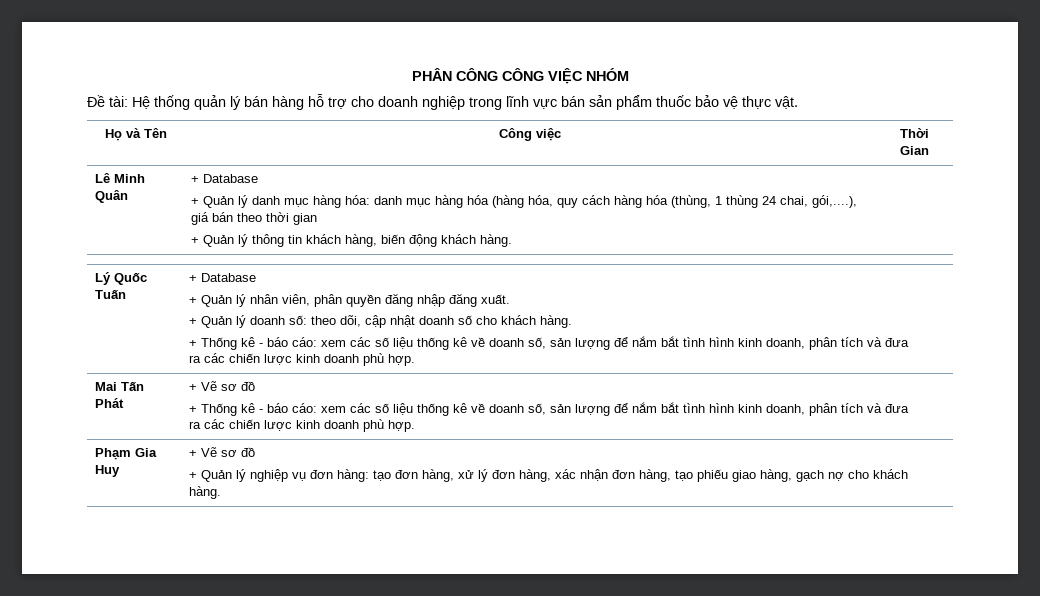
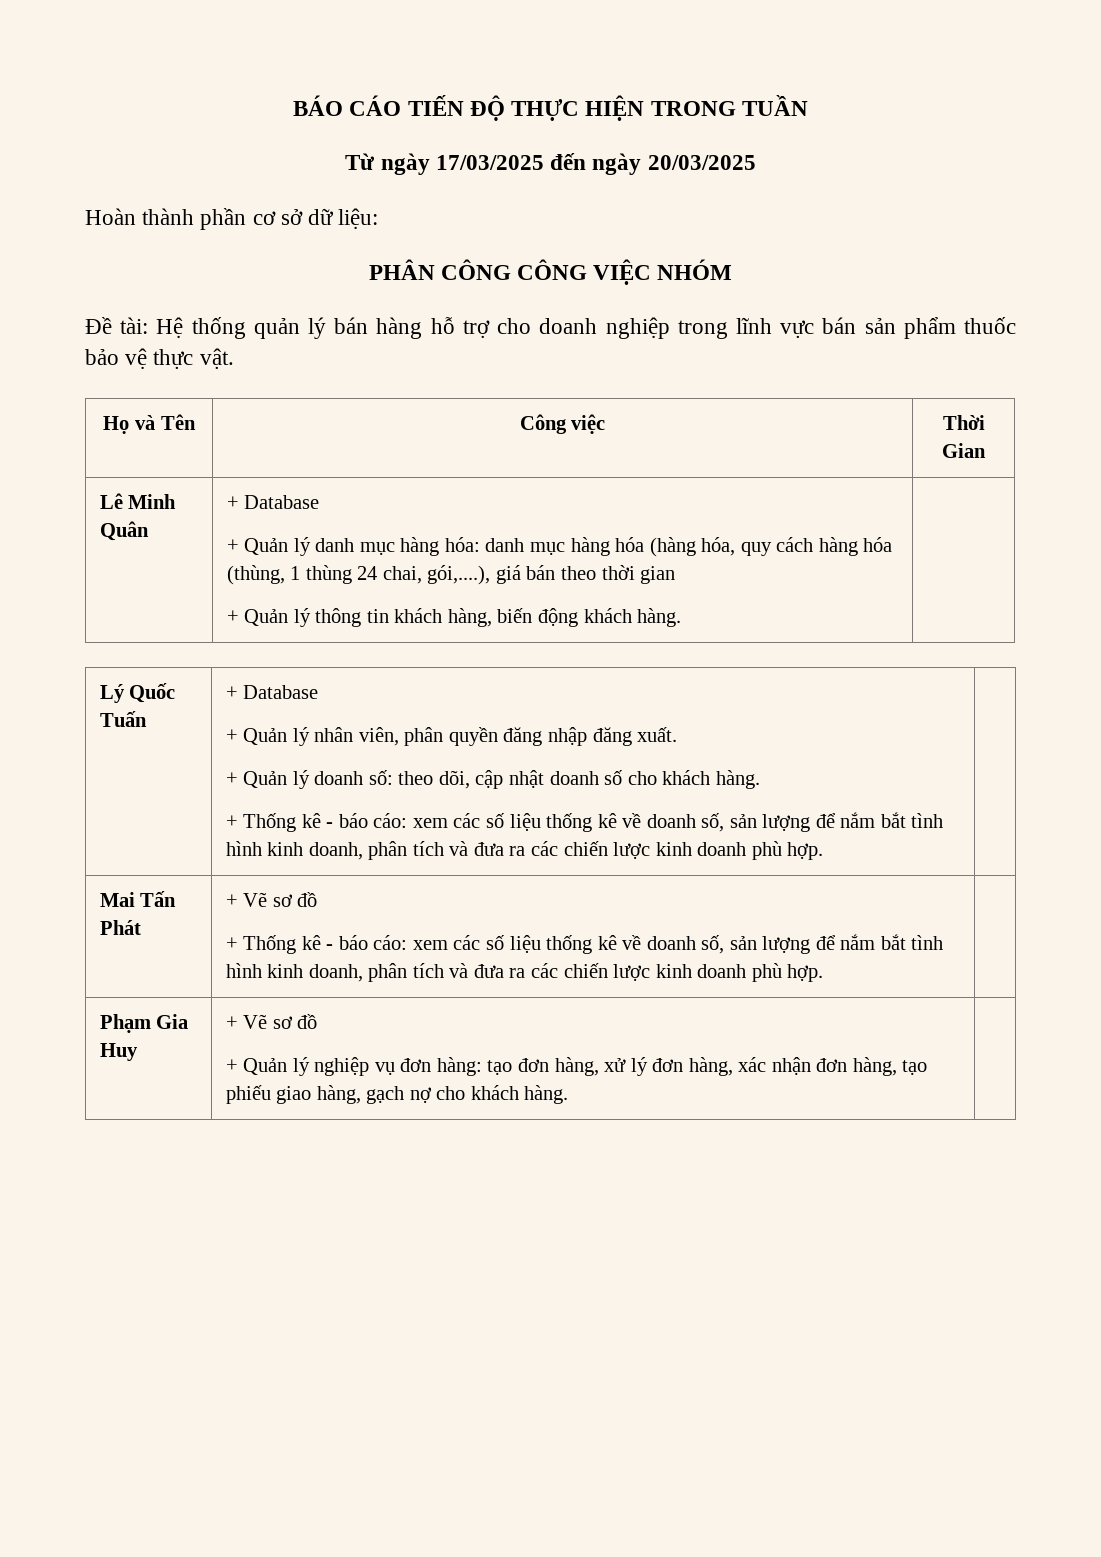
(411, 74) none -> [293,95,808,121] [345,153,756,175] [85,208,379,230] BÁO CÁO TIẾN ĐỘ THỰC HIỆN TRONG TUẦN // Từ ngày 17/03/2025 đến ngày 20/03/2025 // Hoàn thành phần cơ sở dữ liệu: //

